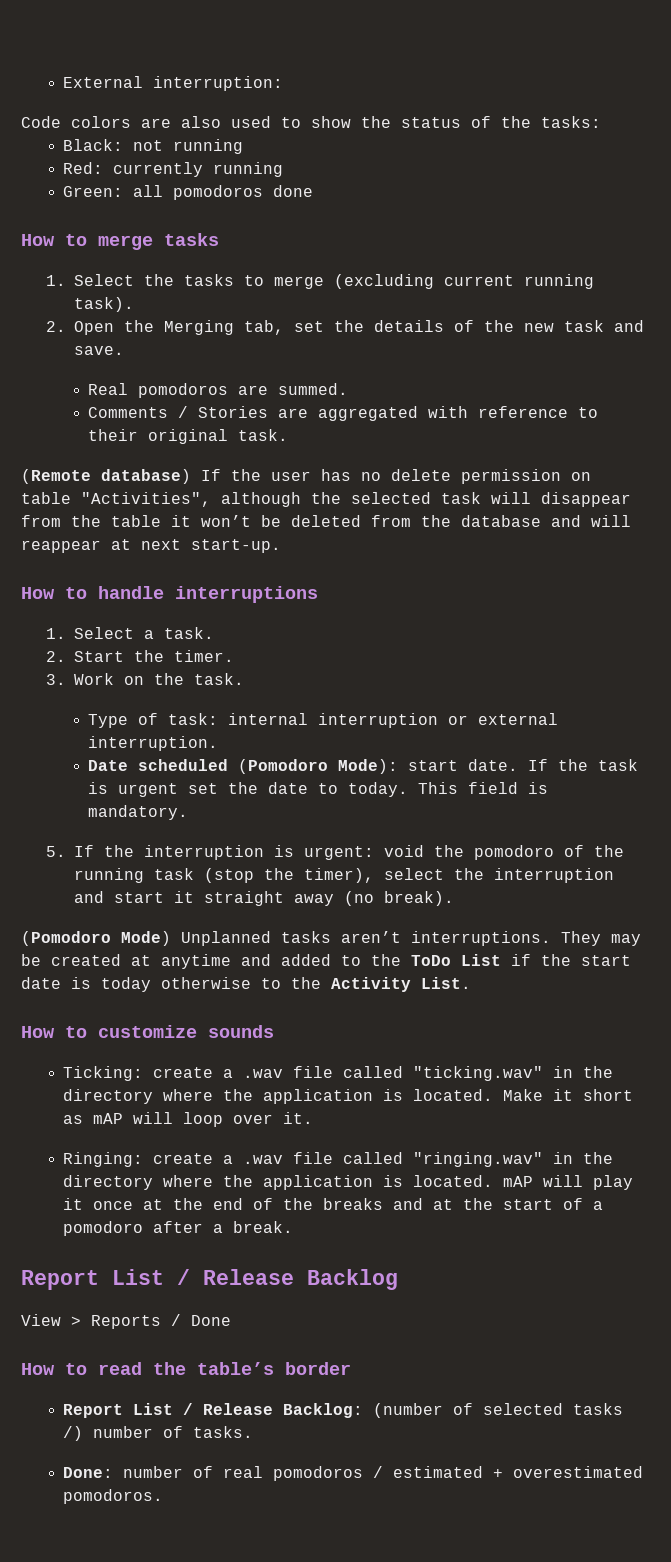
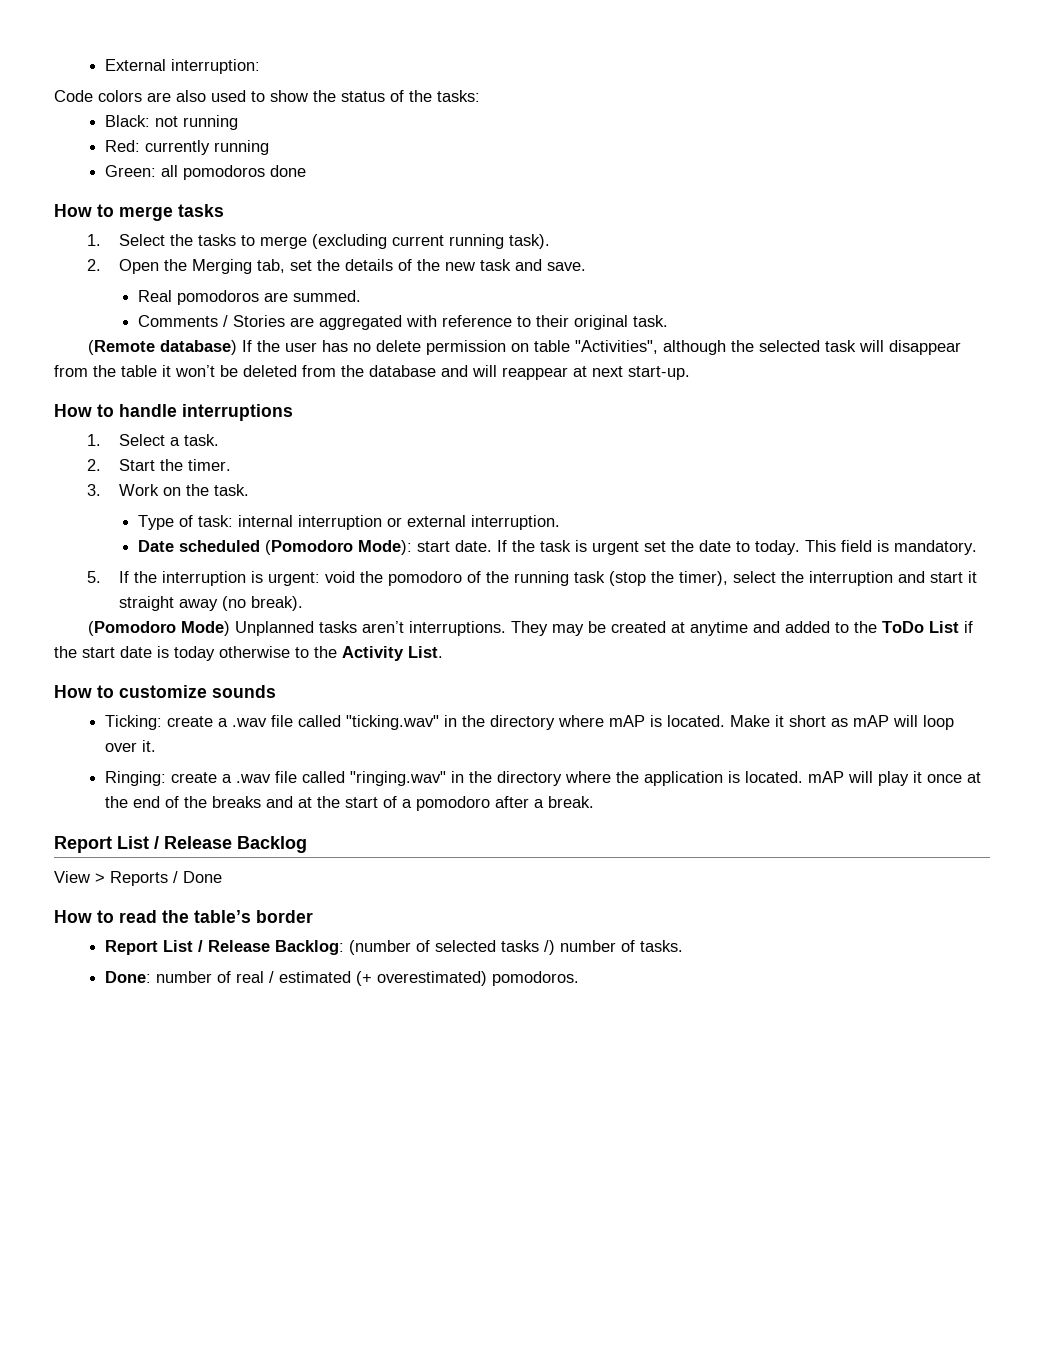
[223,1089,374,1104] the application -> [608,715,645,727] mAP
[273,1466,364,1481] pomodoros -> (264, 977) none
[493,1466,644,1478] + overestimated -> [355,971,487,986] (+ overestimated)

